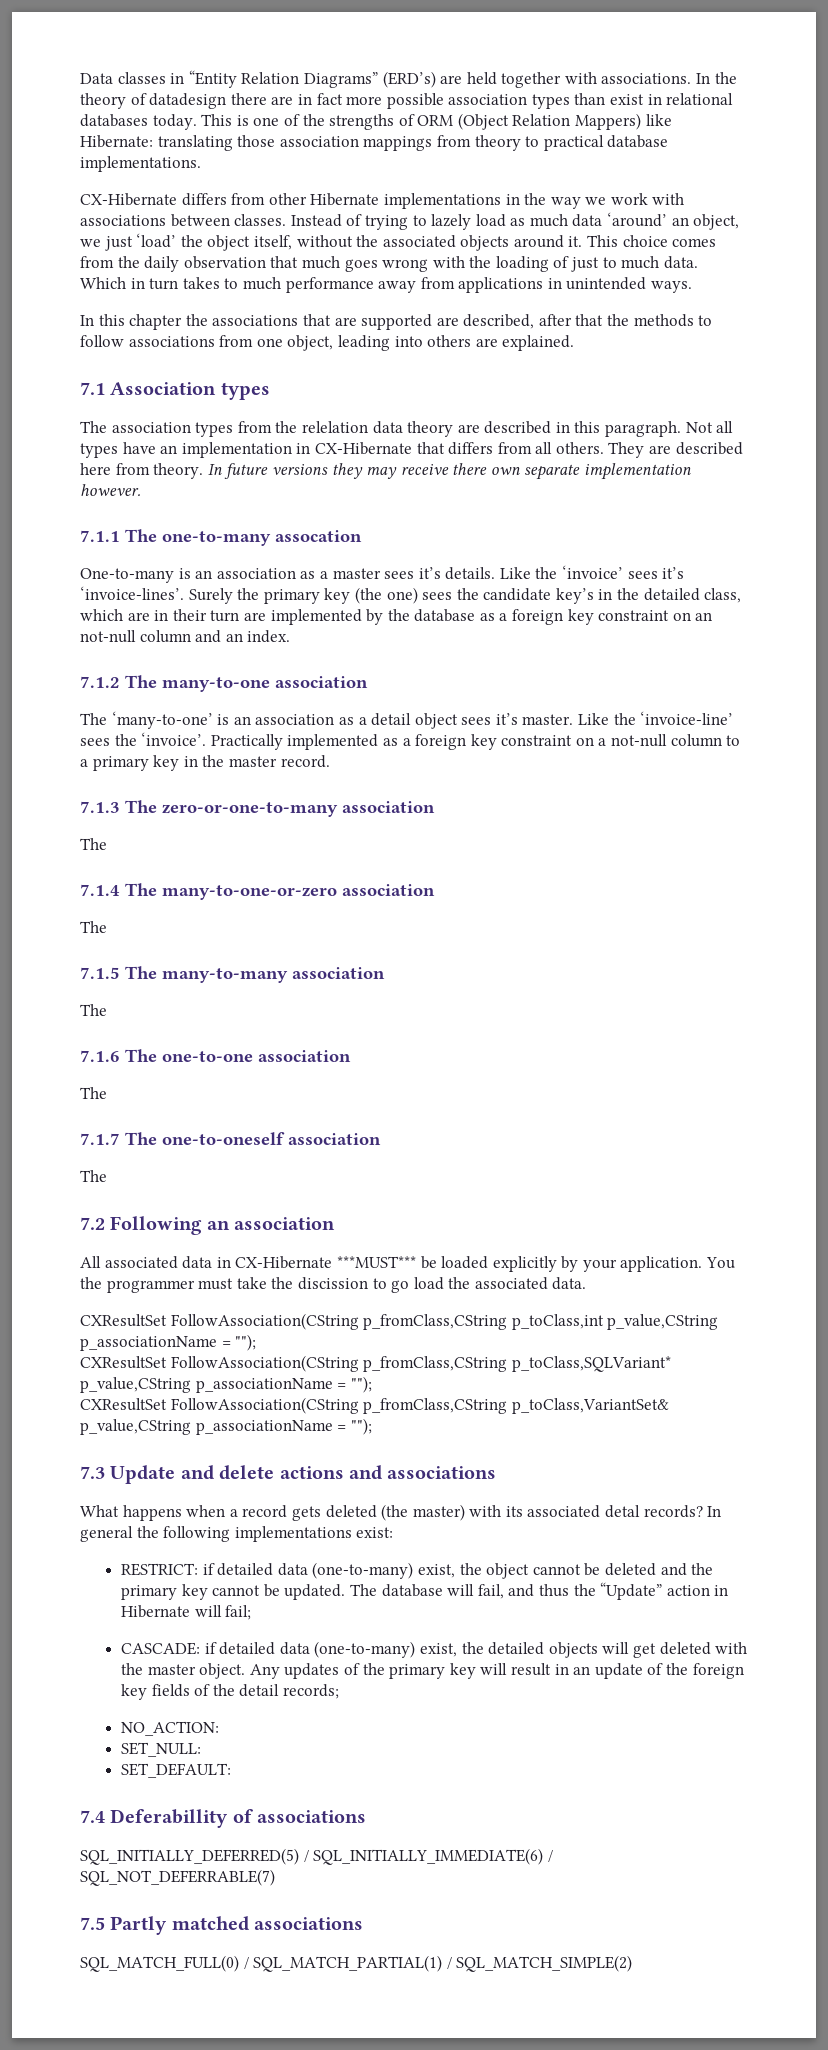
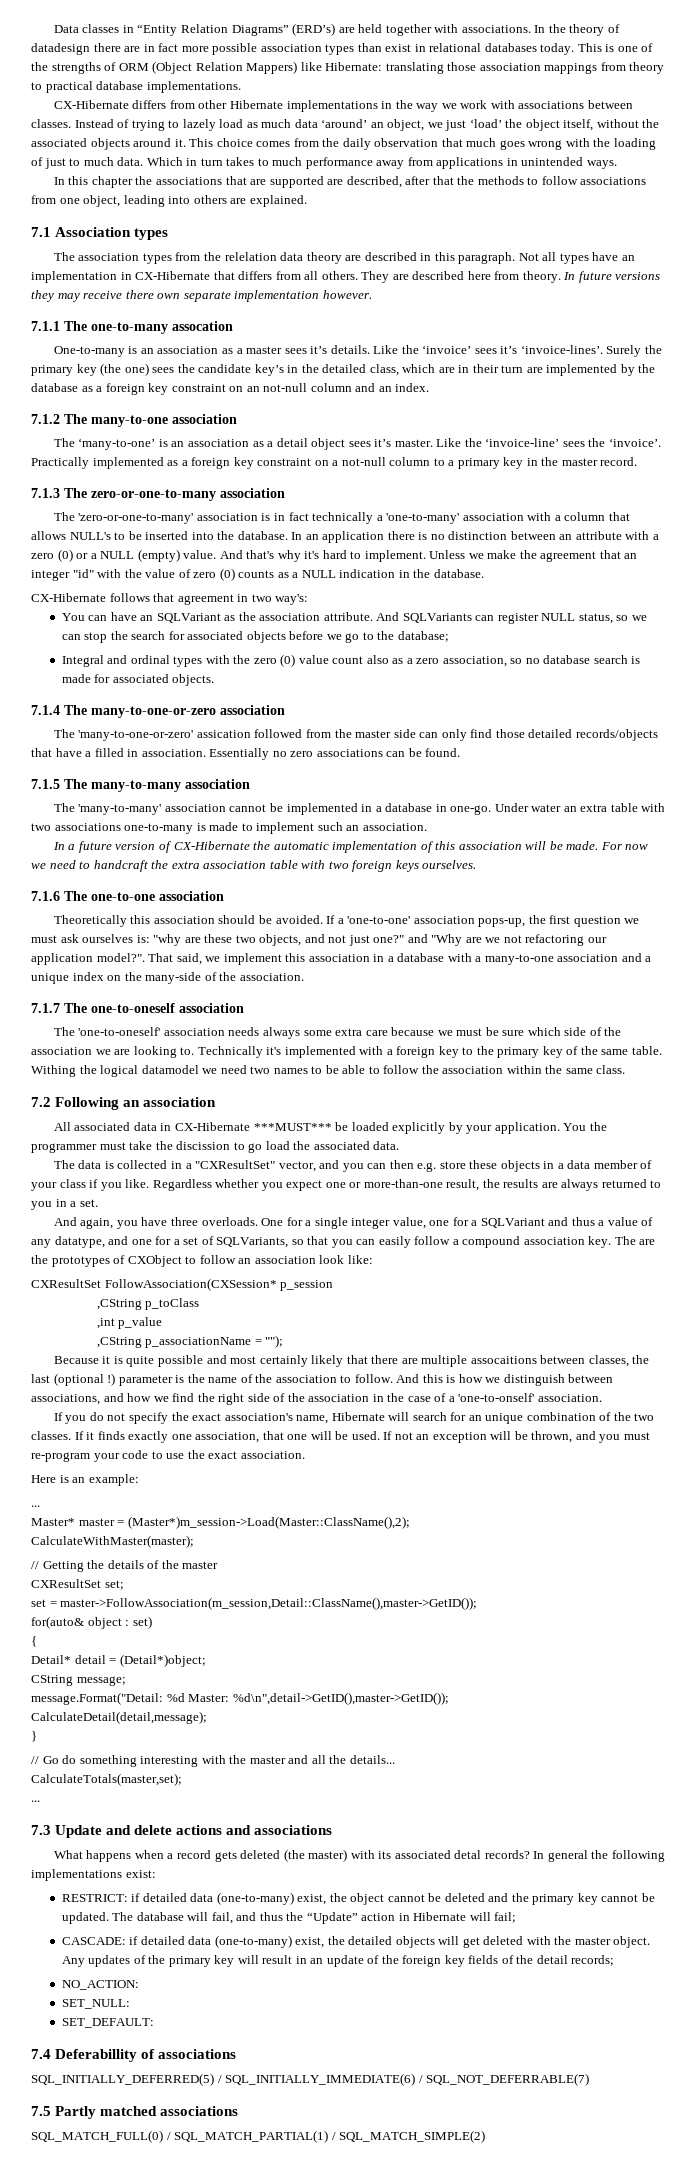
(107, 844) none -> [78,512,630,524] [31,531,659,543] [31,549,638,562] [31,568,484,581] [31,593,309,605] [61,612,647,624] [61,631,449,643] [61,654,641,667] [61,674,215,686] 'zero-or-one-to-many' association is in fact technically a 'one-to-many' association with a column that allows NULL's to be inserted into the database. In an application there is no distinction between an attribute with a zero (0) or a NULL (empty) value. And that's why it's hard to implement. Unless we make the agreement that an integer "id" with the value of zero (0) counts as a NULL indication in the database. // CX-Hibernate follows that agreement in two way's: // You can have an SQLVariant as the association attribute. And SQLVariants can register NULL status, so we can stop the search for associated objects before we go to the database; // Integral and ordinal types with the zero (0) value count also as a zero association, so no database search is made for associated objects.
(107, 927) none -> [78,729,658,741] [31,748,461,760] 'many-to-one-or-zero' assication followed from the master side can only find those detailed records/objects that have a filled in association. Essentially no zero associations can be found.
[80,1049,351,1062] [80,1087,107,1099] // 7.1.6 The one-to-one association // The -> [78,803,666,815] [31,822,427,834] [52,841,649,853] [31,860,477,872] [31,891,224,901] [53,915,640,927] [31,934,607,946] [31,953,652,965] [31,972,304,984] 'many-to-many' association cannot be implemented in a database in one-go. Under water an extra table with two associations one-to-many is made to implement such an association. // In a future version of CX-Hibernate the automatic implementation of this association will be made. For now we need to handcraft the extra association table with two foreign keys ourselves. // 7.1.6 The one-to-one association // Theoretically this association should be avoided. If a 'one-to-one' association pops-up, the first question we must ask ourselves is: "why are these two objects, and not just one?" and "Why are we not refactoring our application model?". That said, we implement this association in a database with a many-to-one association and a unique index on the many-side of the association.
(107, 1176) none -> [78,1027,622,1039] [31,1046,662,1058] [31,1065,626,1077] 'one-to-oneself' association needs always some extra care because we must be sure which side of the association we are looking to. Technically it's implemented with a foreign key to the primary key of the same table. Withing the logical datamodel we need two names to be able to follow the association within the same class.
[80,1313,719,1330] [80,1334,257,1351] [80,1355,671,1372] [80,1376,372,1393] [80,1397,669,1414] [80,1418,372,1435] CXResultSet FollowAssociation(CString p_fromClass,CString p_toClass,int p_value,CString p_associationName = ""); // CXResultSet FollowAssociation(CString p_fromClass,CString p_toClass,SQLVariant* p_value,CString p_associationName = ""); // CXResultSet FollowAssociation(CString p_fromClass,CString p_toClass,VariantSet& p_value,CString p_associationName = ""); -> [53,1160,653,1172] [31,1179,662,1191] [31,1199,98,1210] [53,1217,654,1229] [31,1236,656,1248] [31,1255,373,1267] [31,1278,334,1291] [96,1298,200,1310] [96,1317,163,1329] [96,1335,284,1348] [53,1355,650,1367] [31,1373,614,1386] [31,1393,602,1405] [53,1412,655,1424] [31,1431,650,1443] [31,1450,305,1462] [31,1474,139,1486] [31,1505,40,1507] [31,1516,410,1529] [31,1535,194,1548] [31,1560,219,1572] [31,1579,124,1590] [31,1597,478,1610] [31,1616,152,1629] [31,1636,37,1647] [31,1654,206,1667] [31,1675,126,1686] [31,1692,449,1705] [31,1711,207,1724] [31,1731,37,1742] [31,1755,395,1767] [31,1773,182,1786] [31,1800,40,1802] The data is collected in a "CXResultSet" vector, and you can then e.g. store these objects in a data member of your class if you like. Regardless whether you expect one or more-than-one result, the results are always returned to you in a set. // And again, you have three overloads. One for a single integer value, one for a SQLVariant and thus a value of any datatype, and one for a set of SQLVariants, so that you can easily follow a compound association key. The are the prototypes of CXObject to follow an association look like: // CXResultSet FollowAssociation(CXSession* p_session // ,CString p_toClass // ,int p_value // ,CString p_associationName = ""); // Because it is quite possible and most certainly likely that there are multiple assocaitions between classes, the last (optional !) parameter is the name of the association to follow. And this is how we distinguish between associations, and how we find the right side of the association in the case of a 'one-to-onself' association. // If you do not specify the exact association's name, Hibernate will search for an unique combination of the two classes. If it finds exactly one association, that one will be used. If not an exception will be thrown, and you must re-program your code to use the exact association. // Here is an example: // ... // Master* master = (Master*)m_session->Load(Master::ClassName(),2); // CalculateWithMaster(master); // // Getting the details of the master // CXResultSet set; // set = master->FollowAssociation(m_session,Detail::ClassName(),master->GetID()); // for(auto& object : set) // { // Detail* detail = (Detail*)object; // CString message; // message.Format("Detail: %d Master: %d\n",detail->GetID(),master->GetID()); // CalculateDetail(detail,message); // } // // Go do something interesting with the master and all the details... // CalculateTotals(master,set); // ...

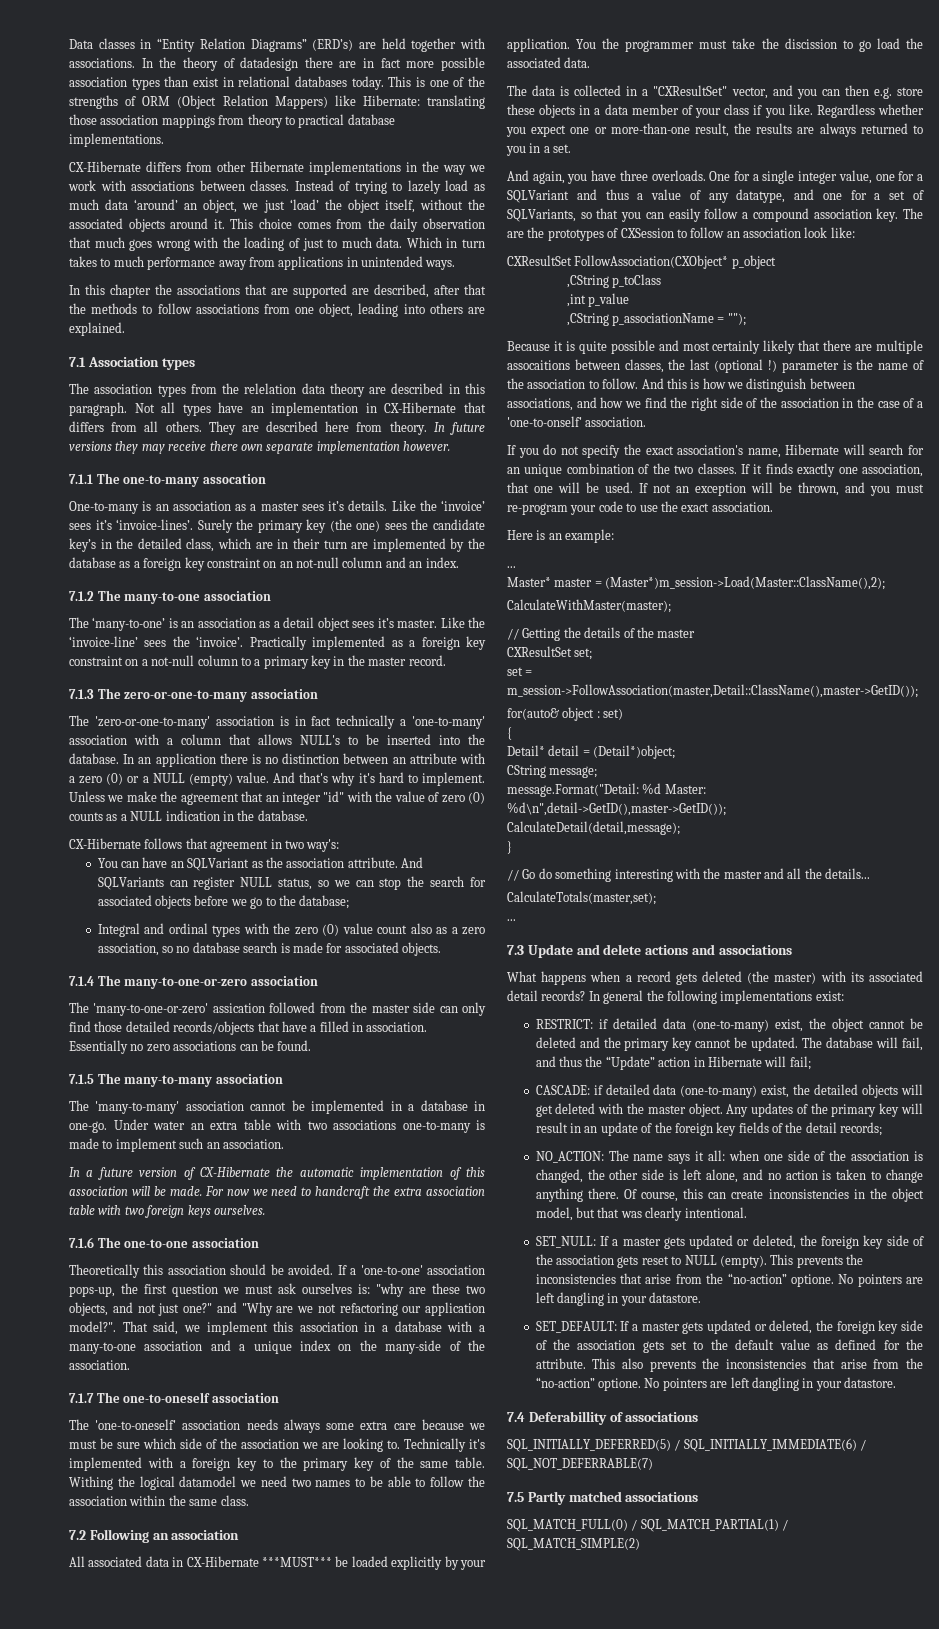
[127,1255,182,1267] CXObject -> [620,228,674,238] CXSession
[104,1278,334,1291] FollowAssociation(CXSession* p_session -> [574,255,776,269] FollowAssociation(CXObject* p_object
[60,1597,478,1610] master->FollowAssociation(m_session,Detail::ClassName(),master->GetID()); -> [507,684,918,698] m_session->FollowAssociation(master,Detail::ClassName(),master->GetID());
[454,1850,482,1859] detal -> [507,990,538,1001] detail
[61,1999,130,2009] [61,2018,154,2028] // SET_NULL: // SET_DEFAULT: -> [608,1150,923,1164] [535,1169,924,1183] [535,1188,924,1202] [535,1207,747,1221] [535,1235,924,1249] [535,1254,864,1268] [535,1273,923,1287] [535,1292,702,1306] [535,1320,923,1334] [535,1339,923,1353] [535,1358,923,1372] [535,1377,897,1391] The name says it all: when one side of the association is changed, the other side is left alone, and no action is taken to change anything there. Of course, this can create inconsistencies in the object model, but that was clearly intentional. // SET_NULL: If a master gets updated or deleted, the foreign key side of the association gets reset to NULL (empty). This prevents the inconsistencies that arise from the “no-action” optione. No pointers are left dangling in your datastore. // SET_DEFAULT: If a master gets updated or deleted, the foreign key side of the association gets set to the default value as defined for the attribute. This also prevents the inconsistencies that arise from the “no-action” optione. No pointers are left dangling in your datastore.

